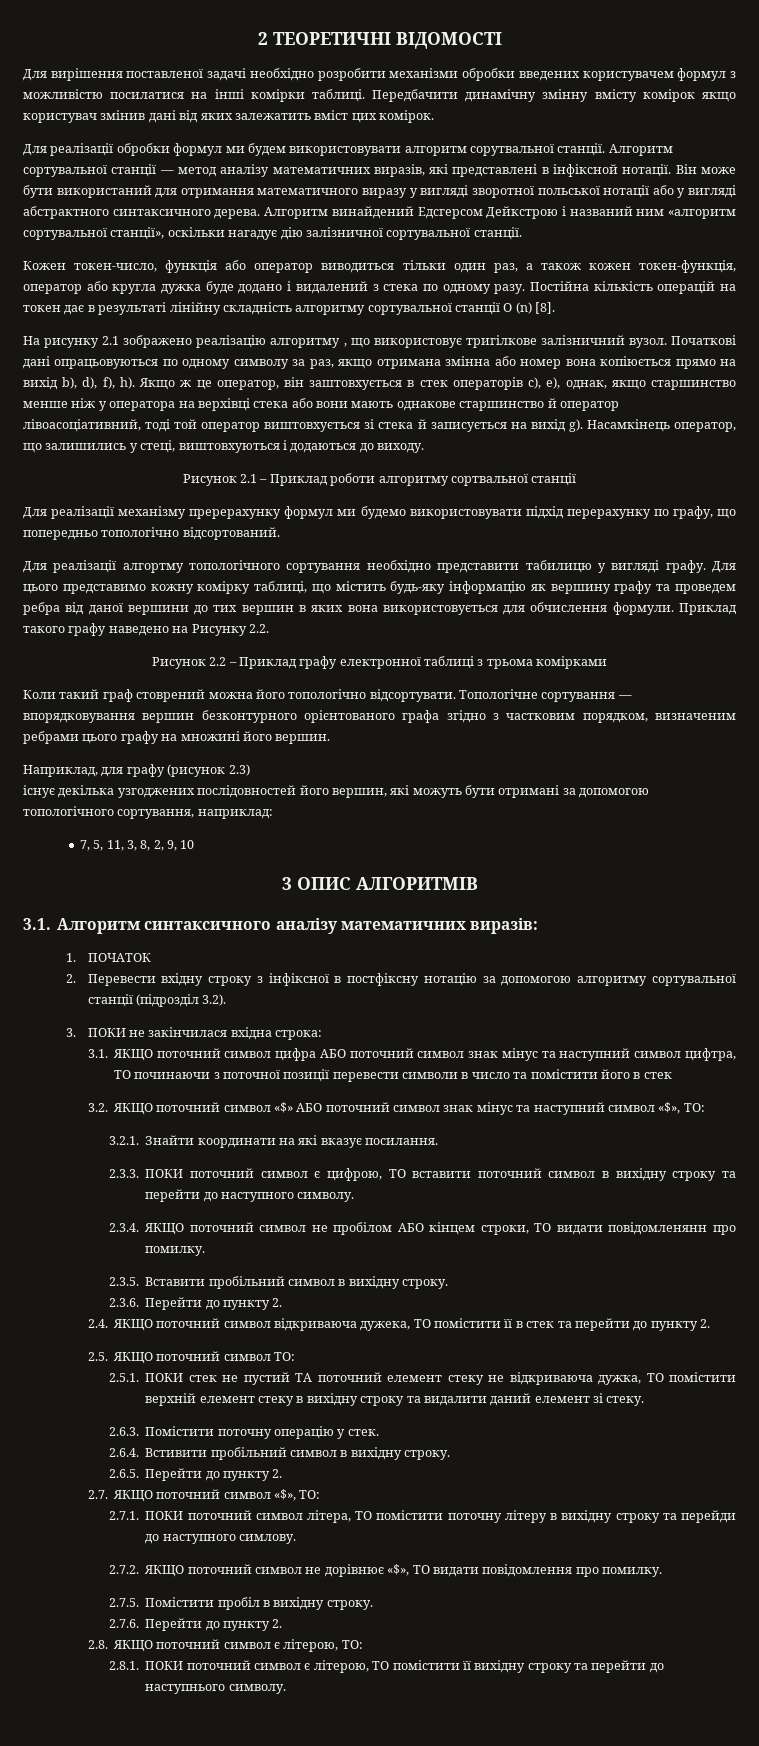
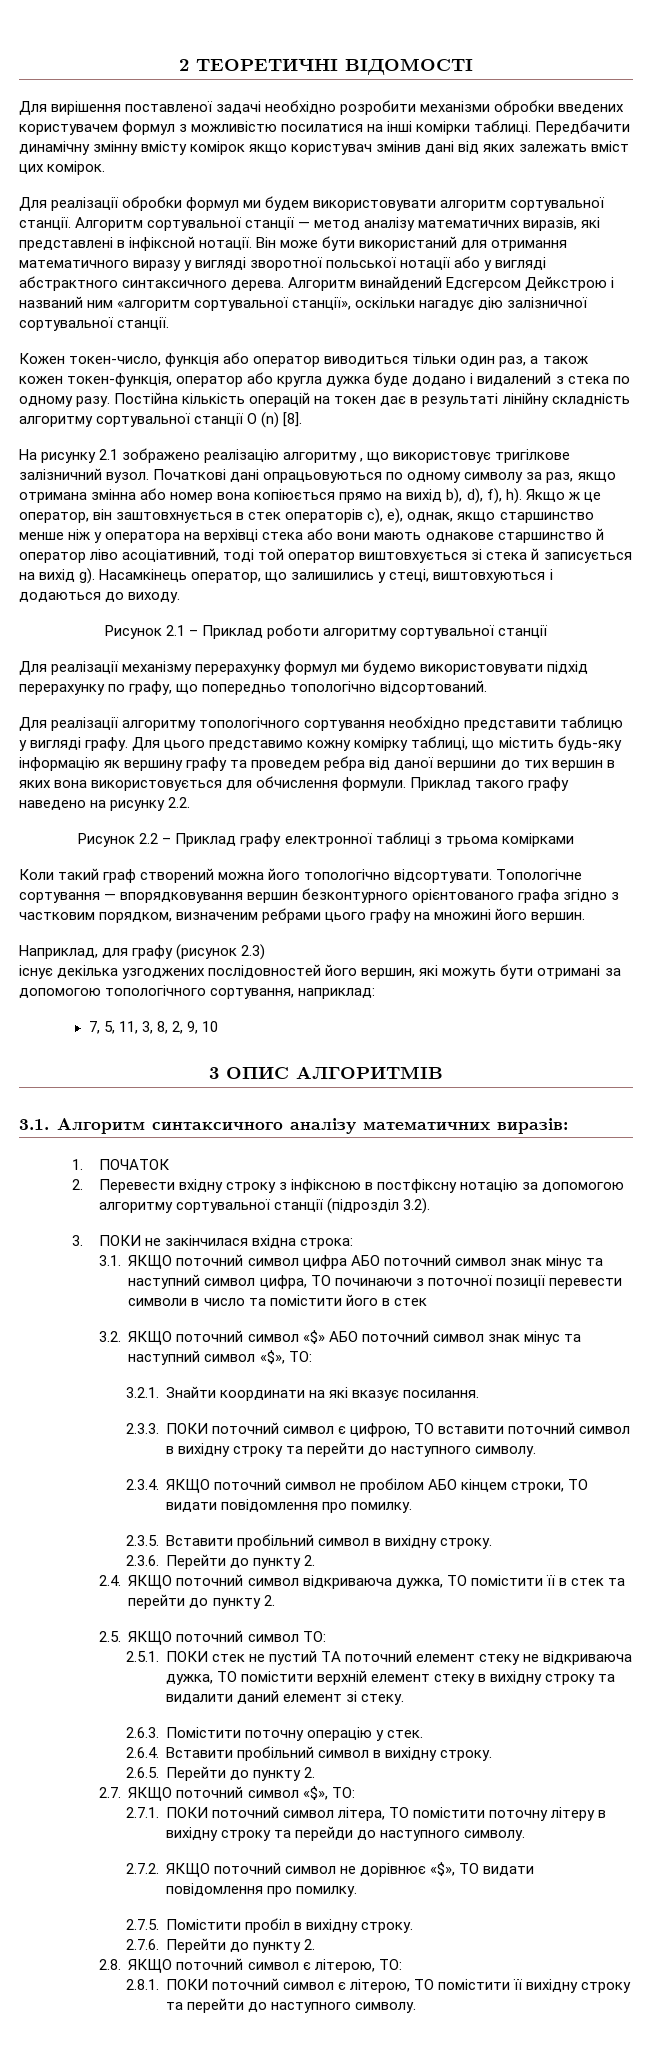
[234,113,311,120] залежатить -> [518,144,587,152] залежать
[470,144,554,156] сорутвальної -> [510,197,606,211] сортувальної
[309,380,403,390] заштовхується -> [116,512,233,523] заштовхнується
[23,419,141,432] лівоасоціативний, -> [90,548,220,562] ліво асоціативний,
[450,474,528,486] сортвальної -> [400,625,496,639] сортувальної
[189,509,282,519] пререрахунку -> [195,664,282,675] перерахунку
[122,563,184,573] алгортму -> [122,720,197,731] алгоритму
[525,560,592,573] табилицю -> [560,716,624,730] таблицю
[191,624,247,636] Рисунку -> [110,800,166,811] рисунку
[136,689,206,702] стоврений -> [140,868,215,883] створений
[268,973,329,986] інфіксної -> [291,1179,362,1193] інфіксною
[685,1048,736,1061] цифтра, -> [259,1275,307,1289] цифра,
[608,1222,708,1235] повідомленянн -> [221,1499,319,1512] повідомлення
[360,1321,411,1331] дужека, -> [395,1578,443,1589] дужка,
[145,1448,208,1457] Встивити -> [166,1747,234,1758] Вставити
[239,1534,297,1544] симлову. -> [464,1830,526,1841] символу.
[145,1684,226,1694] наступнього -> [271,2002,352,2013] наступного

